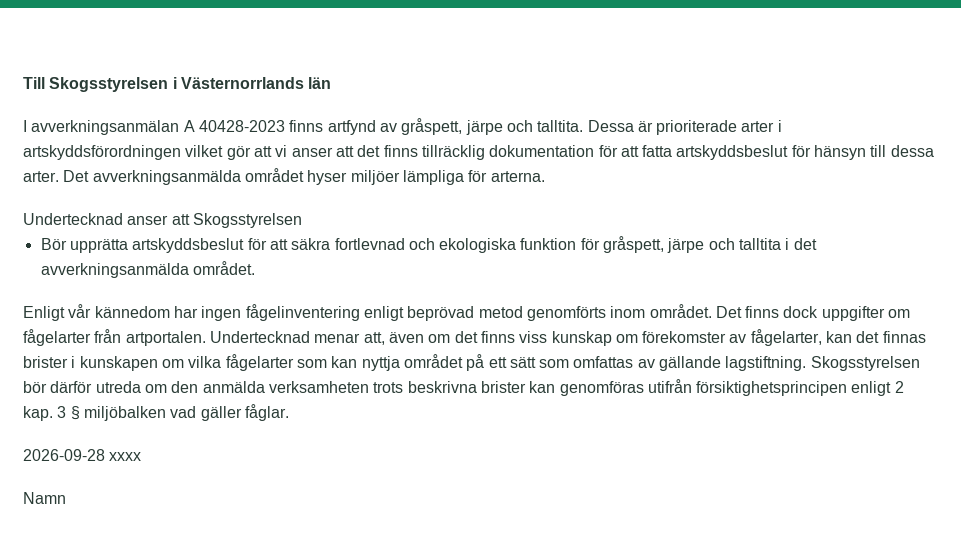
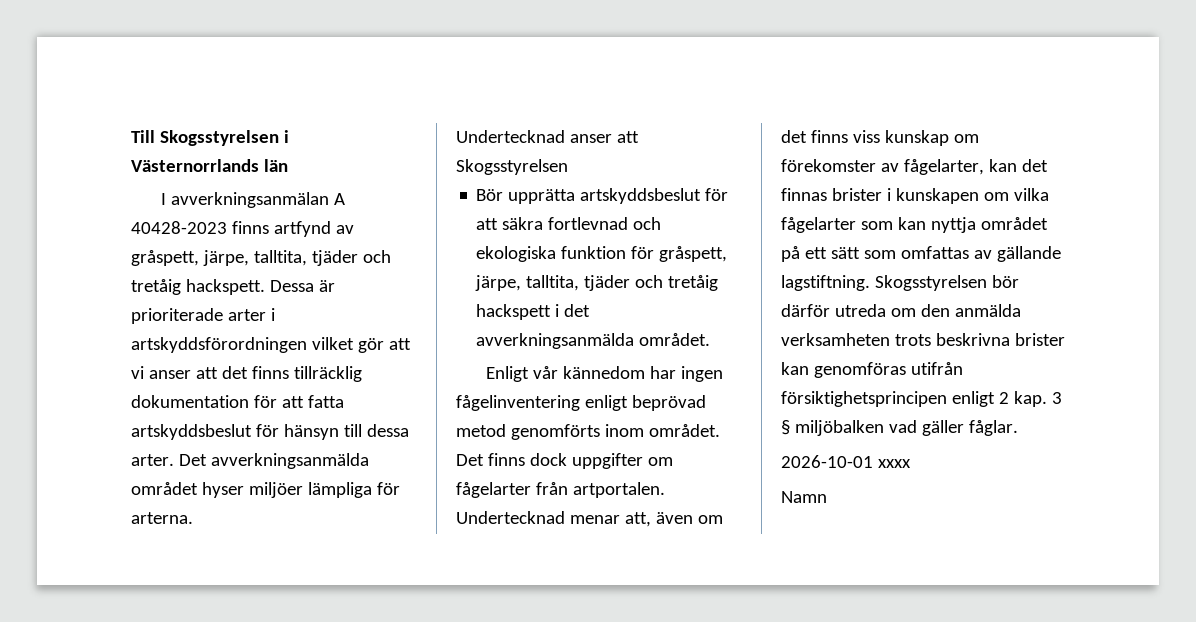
[465,120,584,135] järpe och talltita. -> [202,250,391,266] [131,279,265,295] järpe, talltita, tjäder och tretåig hackspett.
[667,238,782,253] järpe och talltita -> [475,275,719,291] [476,304,552,320] järpe, talltita, tjäder och tretåig hackspett
[23,449,105,461] 2026-09-28 -> [781,455,873,468] 2026-10-01

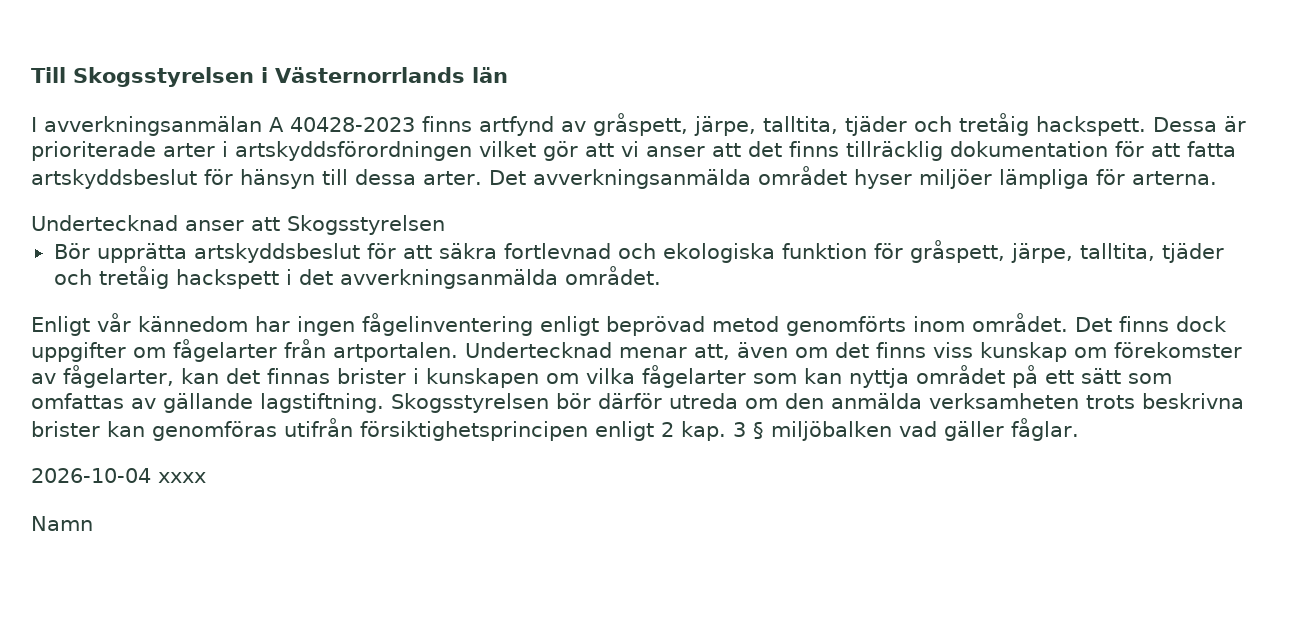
[781,455,873,468] 2026-10-01 -> [31,468,151,483] 2026-10-04

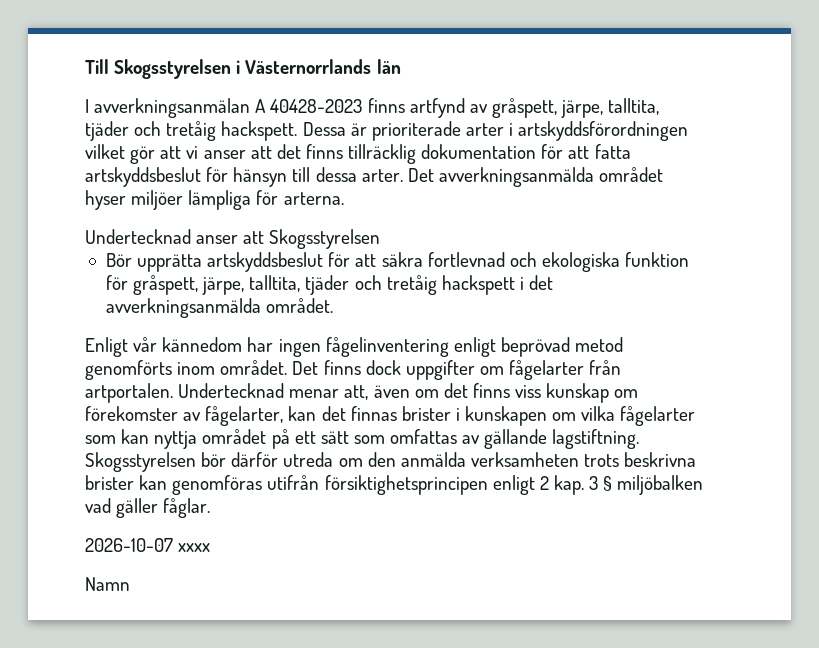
[31,468,151,483] 2026-10-04 -> [85,538,173,552] 2026-10-07

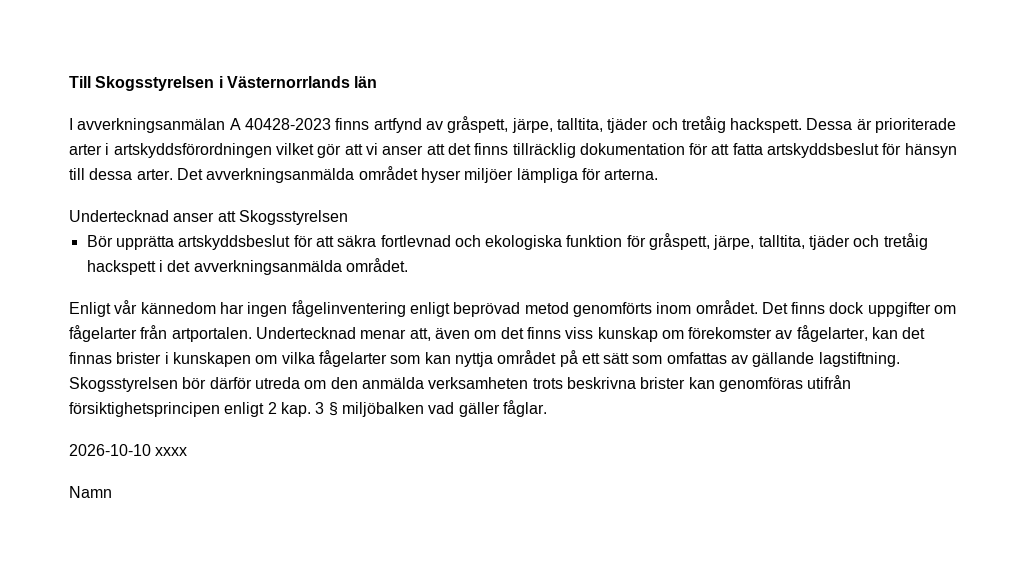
[85,538,173,552] 2026-10-07 -> [69,444,151,456] 2026-10-10

